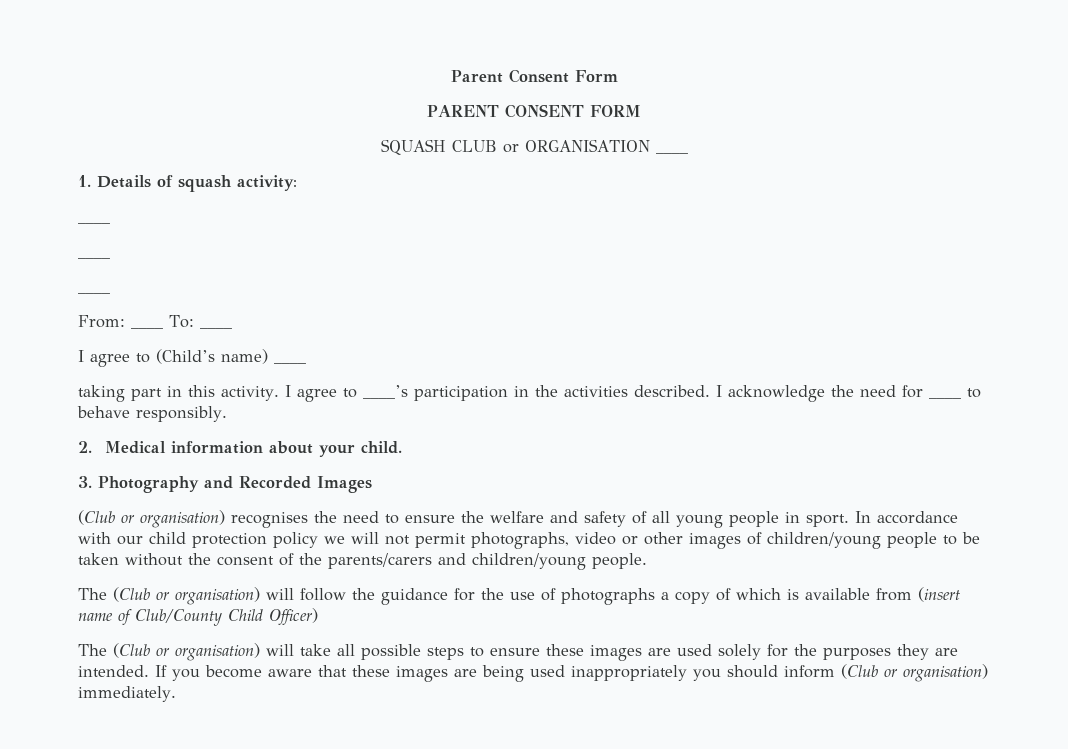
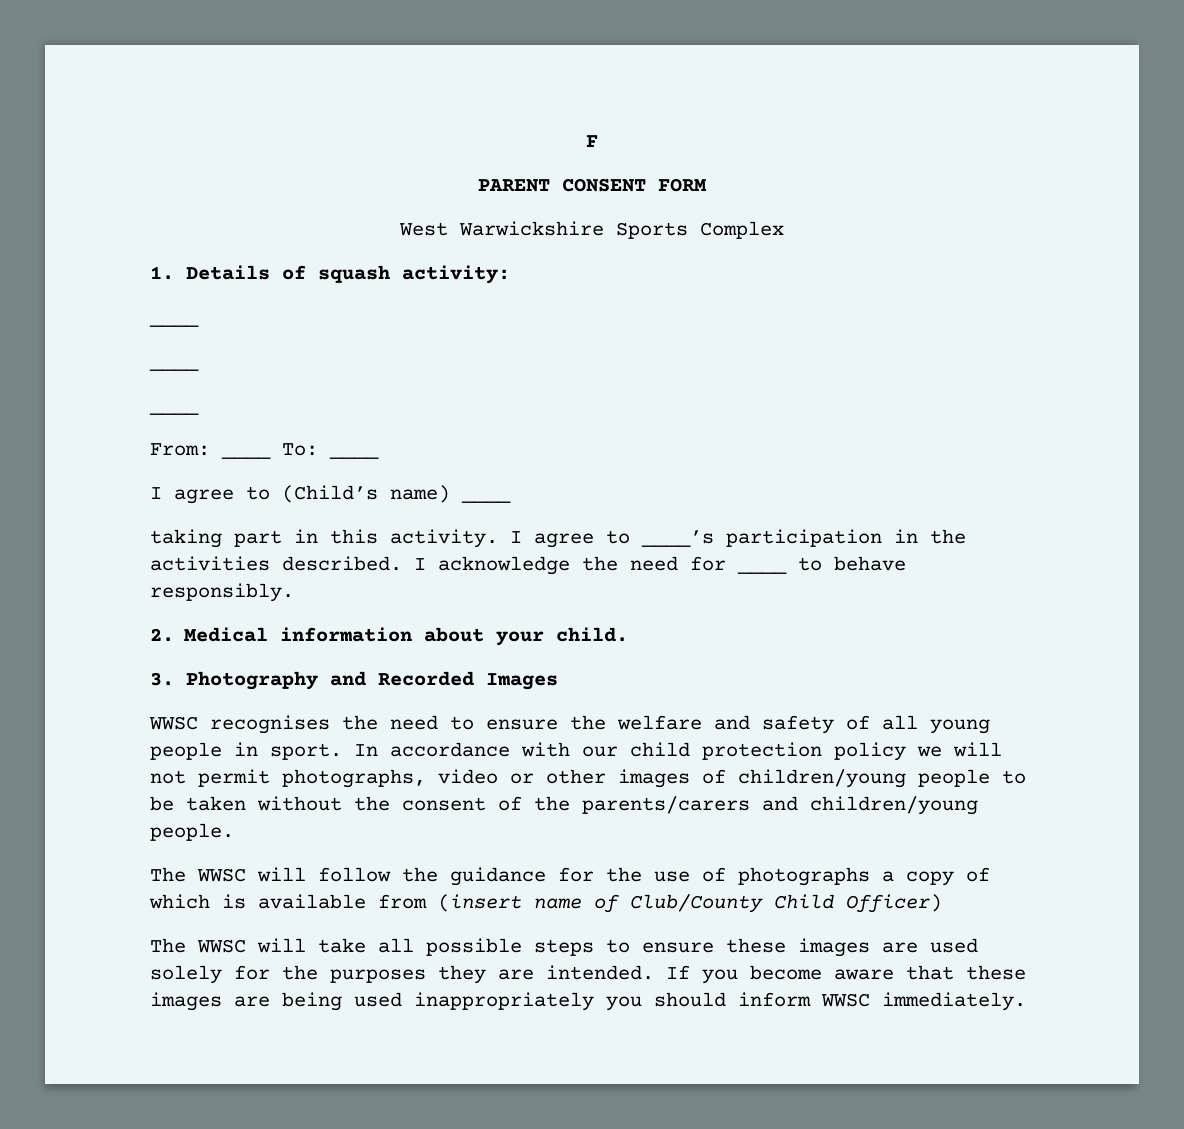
[450,69,618,83] Parent Consent Form -> [586,135,598,147] F
[380,139,650,155] [655,152,688,154] SQUASH CLUB or ORGANISATION ____ -> [399,221,784,239] West Warwickshire Sports Complex
[78,510,225,528] (Club or organisation) -> [149,716,198,730] WWSC
[113,587,260,605] (Club or organisation) -> [197,868,246,882] WWSC
[113,643,260,661] (Club or organisation) -> [197,939,246,953] WWSC
[841,664,988,682] (Club or organisation) -> [821,993,870,1007] WWSC

